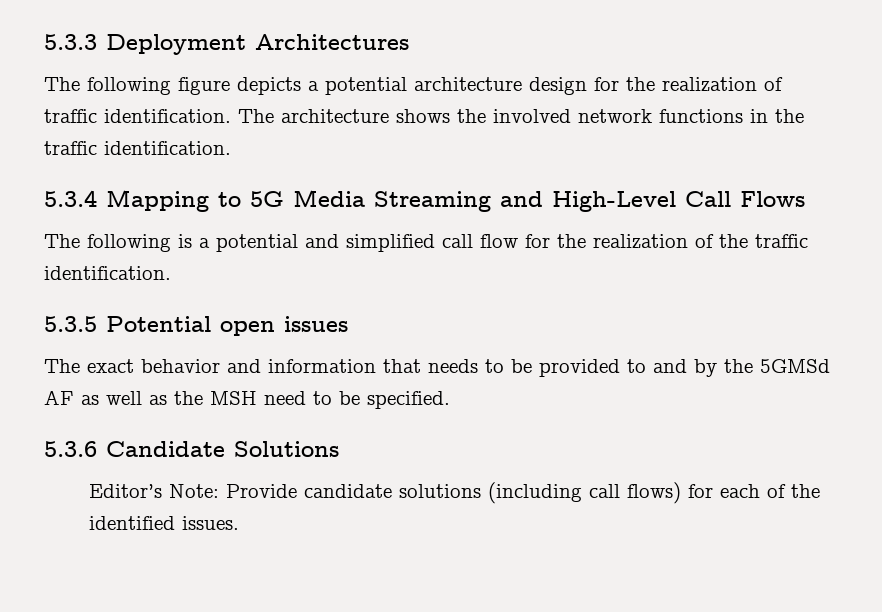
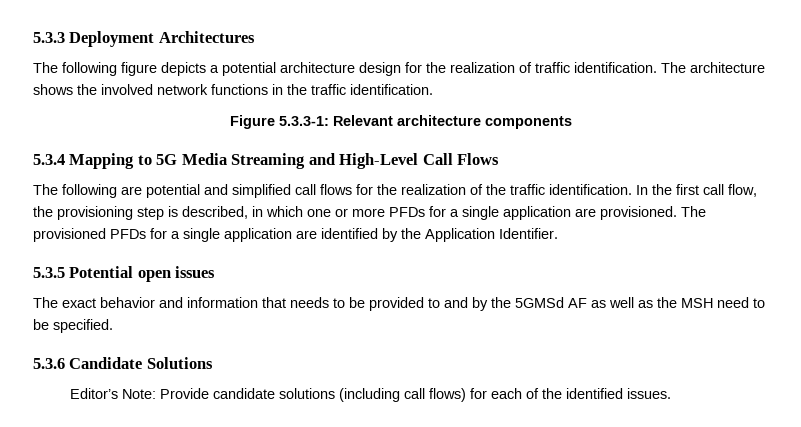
(231, 148) none -> [229,115,572,129] // Figure 5.3.3-1: Relevant architecture components
[178,234,210,248] is a -> [121,186,142,195] are
[480,234,518,248] flow -> [320,184,352,195] flows
(171, 273) none -> [636,184,757,197] [33,206,706,220] [33,228,558,242] In the first call flow, the provisioning step is described, in which one or more PFDs for a single application are provisioned. The provisioned PFDs for a single application are identified by the Application Identifier.

